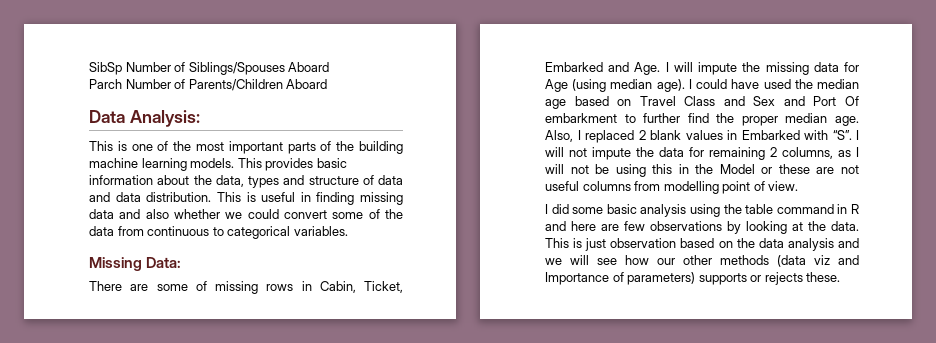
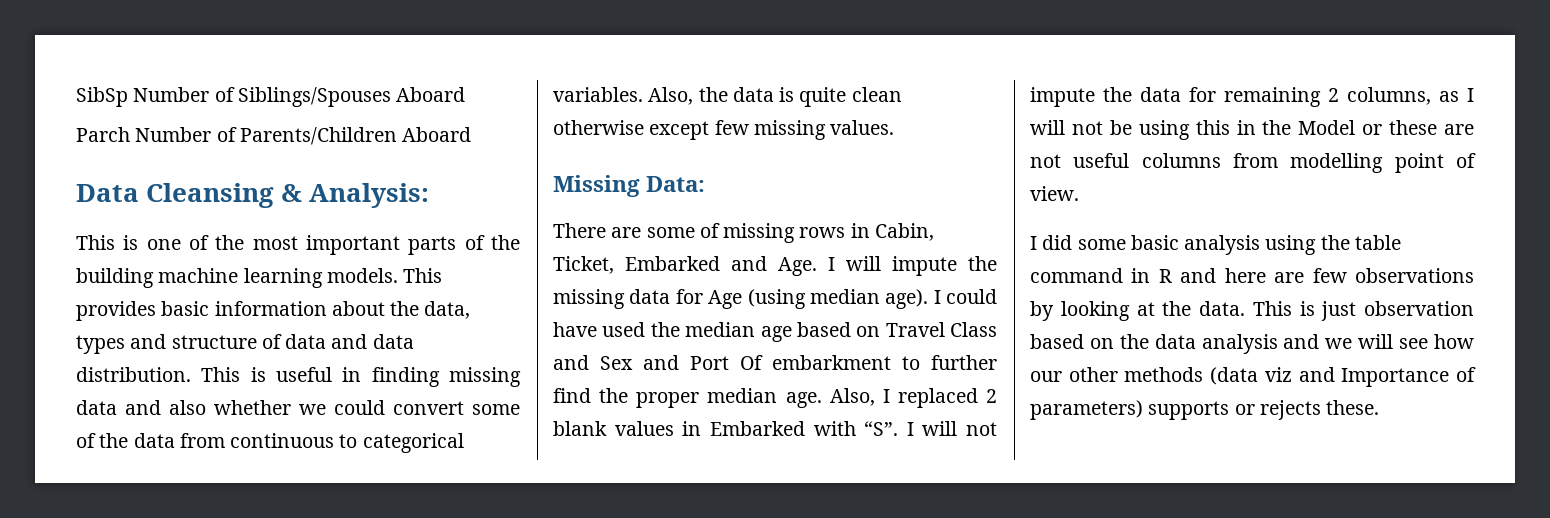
(125, 116) none -> [146,183,303,208] Cleansing &
(348, 231) none -> [648,87,902,107] [553,120,895,140] Also, the data is quite clean otherwise except few missing values.

